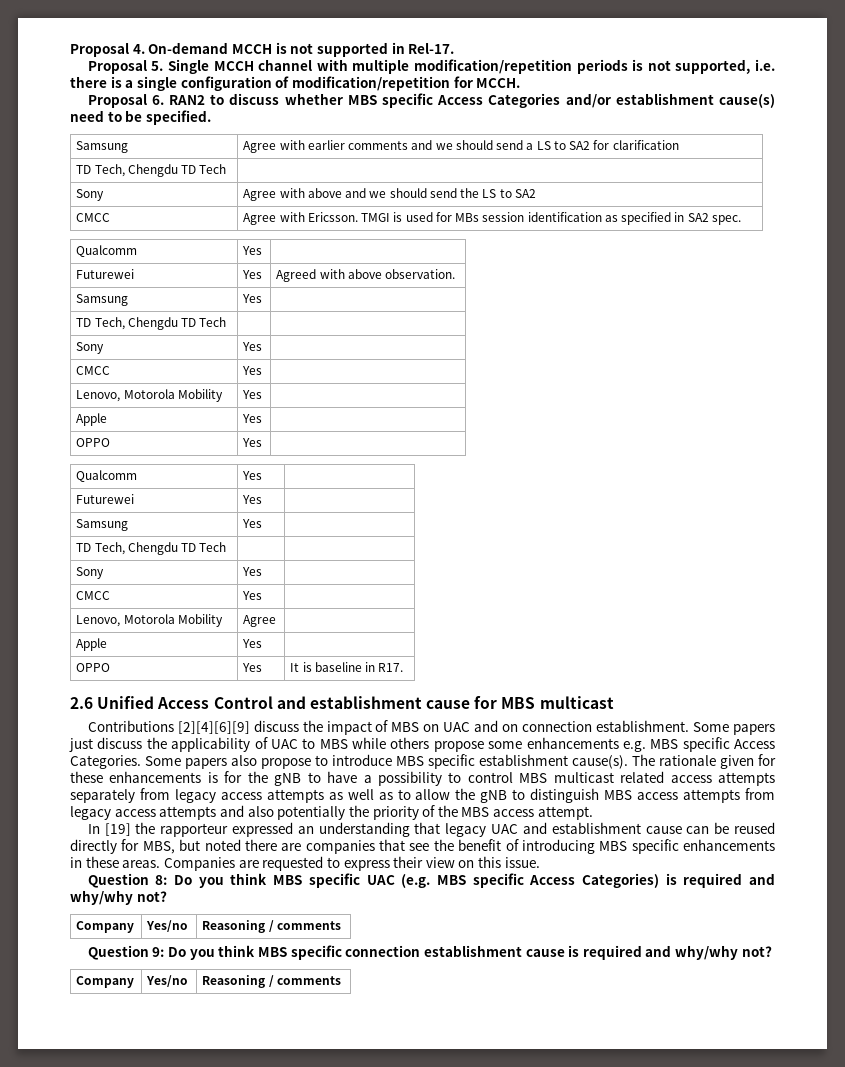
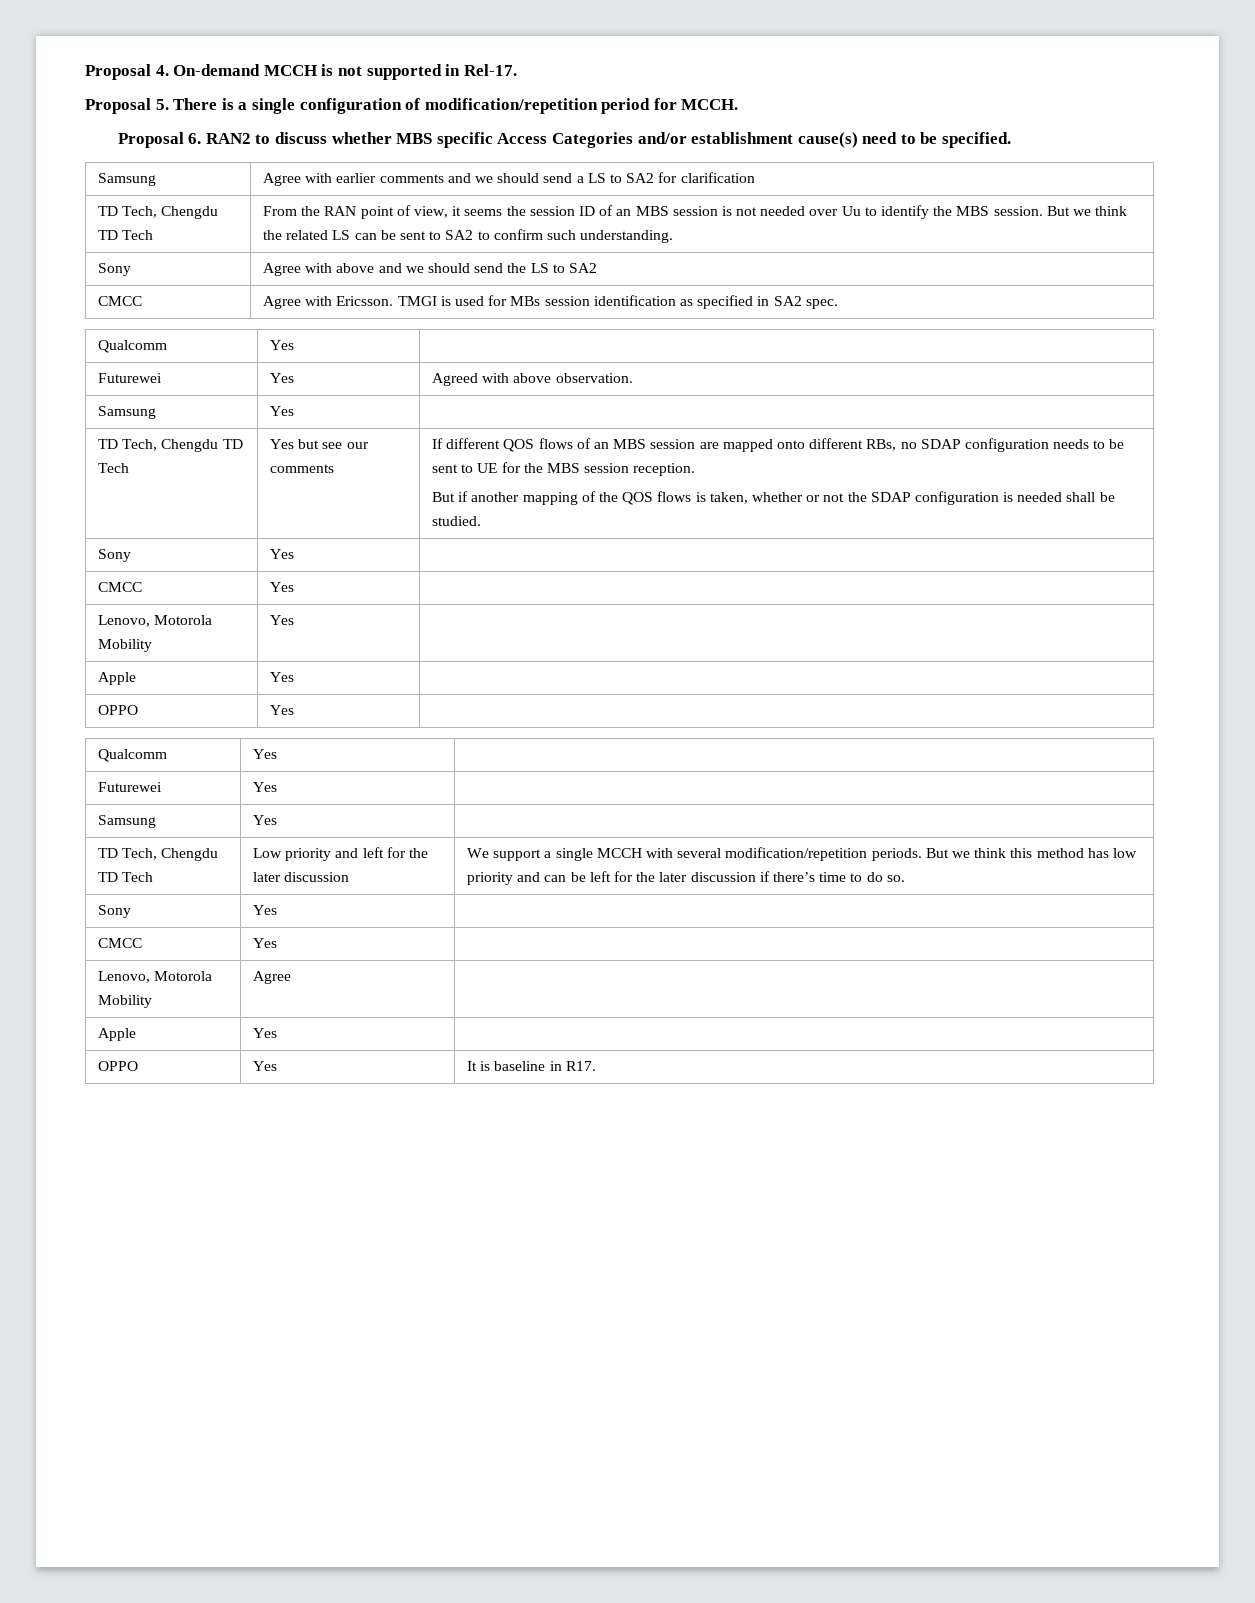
[167,59,775,74] [70,76,107,88] Single MCCH channel with multiple modification/repetition periods is not supported, i.e. there -> [173,98,218,110] There
(450, 83) none -> [601,98,651,114] period
(227, 169) none -> [263,205,1128,219] [263,229,674,243] From the RAN point of view, it seems the session ID of an MBS session is not needed over Uu to identify the MBS session. But we think the related LS can be sent to SA2 to confirm such understanding.
(227, 322) | -> [270,439,369,449] [270,464,335,473] [432,438,1125,452] [432,462,696,476] [432,491,1115,505] [432,516,482,526] Yes but see our comments | If different QOS flows of an MBS session are mapped onto different RBs, no SDAP configuration needs to be sent to UE for the MBS session reception. // But if another mapping of the QOS flows is taken, whether or not the SDAP configuration is needed shall be studied.
(227, 547) | -> [253,847,429,861] [253,872,350,882] [467,847,1137,861] [467,871,905,885] Low priority and left for the later discussion | We support a single MCCH with several modification/repetition periods. But we think this method has low priority and can be left for the later discussion if there’s time to do so.
[70,696,614,709] [87,720,776,735] [69,737,775,752] [70,754,776,769] [70,771,775,786] [70,788,776,803] [70,805,593,820] [87,822,775,837] [70,839,775,854] [70,856,540,871] [87,873,775,888] [70,890,167,905] [76,921,135,933] [146,920,189,932] [202,920,341,933] [87,945,772,960] [76,976,135,988] [146,975,189,987] [202,975,341,988] // 2.6 Unified Access Control and establishment cause for MBS multicast // Contributions [2][4][6][9] discuss the impact of MBS on UAC and on connection establishment. Some papers just discuss the applicability of UAC to MBS while others propose some enhancements e.g. MBS specific Access Categories. Some papers also propose to introduce MBS specific establishment cause(s). The rationale given for these enhancements is for the gNB to have a possibility to control MBS multicast related access attempts separately from legacy access attempts as well as to allow the gNB to distinguish MBS access attempts from legacy access attempts and also potentially the priority of the MBS access attempt. // In [19] the rapporteur expressed an understanding that legacy UAC and establishment cause can be reused directly for MBS, but noted there are companies that see the benefit of introducing MBS specific enhancements in these areas. Companies are requested to express their view on this issue. // Question 8: Do you think MBS specific UAC (e.g. MBS specific Access Categories) is required and why/why not? // Company | Yes/no | Reasoning / comments // Question 9: Do you think MBS specific connection establishment cause is required and why/why not? // Company | Yes/no | Reasoning / comments -> (596, 1066) none

